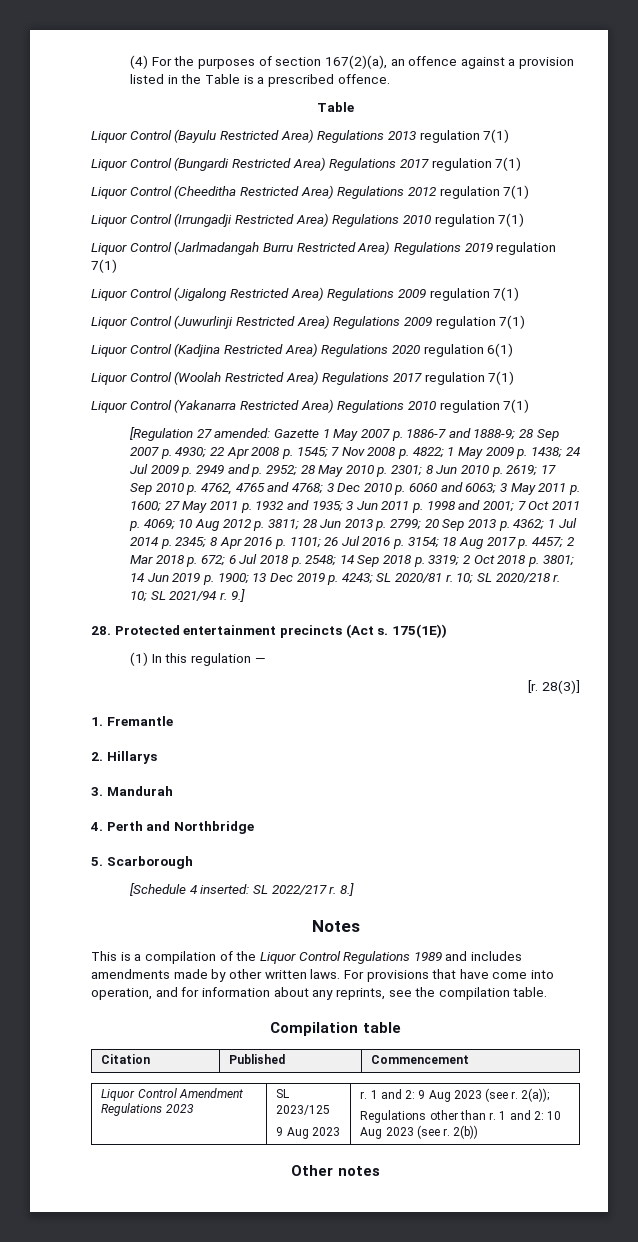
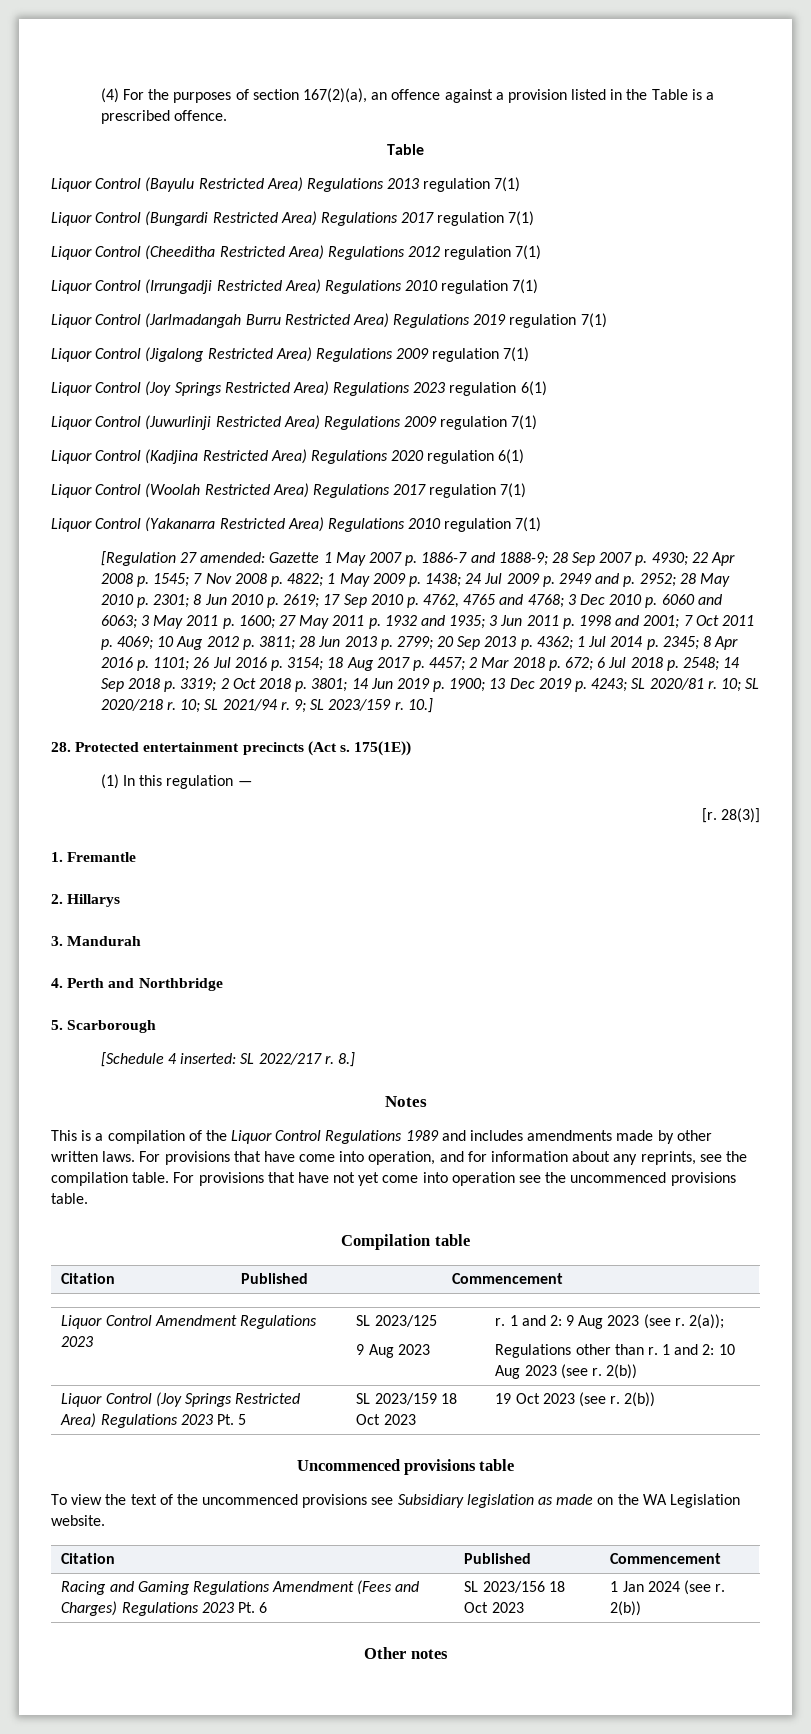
(520, 294) none -> [51,381,547,396] // Liquor Control (Joy Springs Restricted Area) Regulations 2023 regulation 6(1)
[230,589,245,602] 9.] -> [294,698,433,713] 9; SL 2023/159 r. 10.]
(548, 992) none -> [173,1172,736,1186] [51,1193,88,1204] For provisions that have not yet come into operation see the uncommenced provisions table.
(479, 1132) none -> [61,1392,301,1407] [60,1413,247,1428] [356,1393,457,1405] [356,1414,416,1425] [495,1392,656,1407] [296,1459,515,1475] [51,1494,740,1508] [51,1515,105,1526] [61,1553,116,1564] [464,1553,532,1564] [610,1553,722,1564] [61,1580,420,1595] [61,1601,268,1616] [464,1581,565,1593] [464,1602,524,1613] [610,1580,726,1595] [610,1601,642,1616] // Liquor Control (Joy Springs Restricted Area) Regulations 2023 Pt. 5 | SL 2023/159 18 Oct 2023 | 19 Oct 2023 (see r. 2(b)) // Uncommenced provisions table // To view the text of the uncommenced provisions see Subsidiary legislation as made on the WA Legislation website. // Citation | Published | Commencement // Racing and Gaming Regulations Amendment (Fees and Charges) Regulations 2023 Pt. 6 | SL 2023/156 18 Oct 2023 | 1 Jan 2024 (see r. 2(b))

